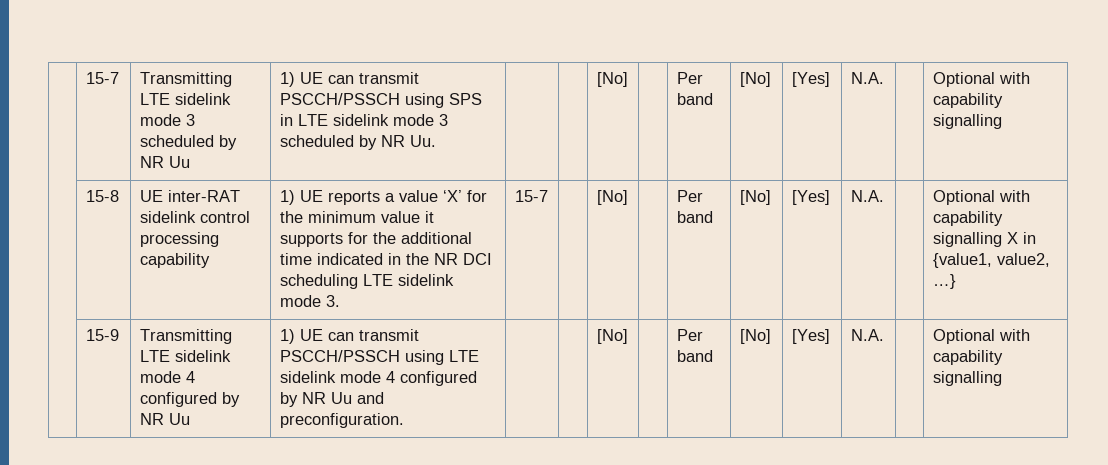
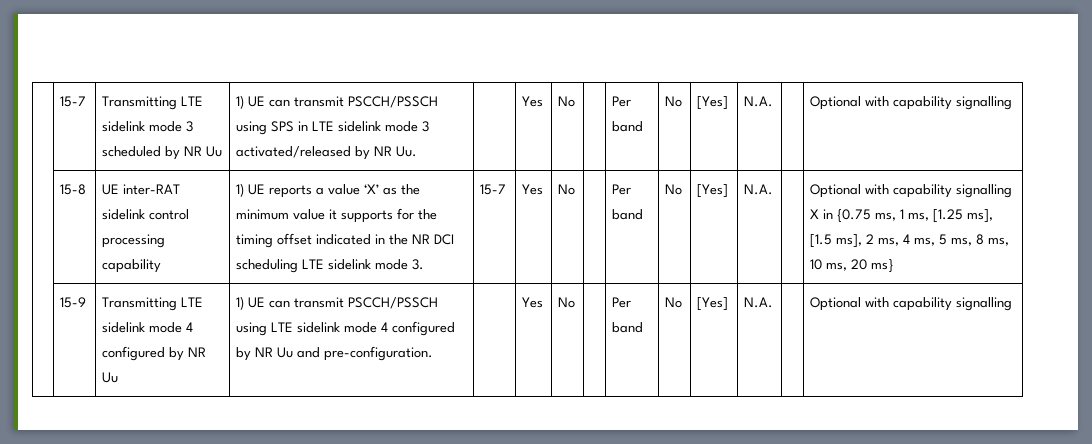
[279,135,354,147] scheduled -> [236,146,352,158] activated/released
[596,72,628,87] [676,72,703,84] [676,93,713,105] [739,72,771,87] | [No] | | Per band | [No] -> [522,96,544,107] [558,96,576,107] [612,96,632,107] [612,121,644,132] [665,96,683,107] Yes | No | | Per band | No
[466,190,487,202] for -> [383,187,398,195] as
[400,232,472,244] [279,253,312,265] additional time -> [236,233,313,248] timing offset
[596,190,628,205] [676,190,703,202] [676,211,713,223] [739,190,771,205] | [No] | | Per band | [No] -> [522,184,544,195] [558,184,576,195] [612,184,632,195] [612,209,644,220] [665,184,683,195] Yes | No | | Per band | No
[932,253,1050,268] [932,274,956,289] {value1, value2, …} -> [837,209,994,223] [810,234,1010,248] [810,259,895,273] {0.75 ms, 1 ms, [1.25 ms], [1.5 ms], 2 ms, 4 ms, 5 ms, 8 ms, 10 ms, 20 ms}
[279,413,404,428] [596,329,628,344] [676,329,703,341] [676,350,713,362] [739,329,771,344] preconfiguration. | | | [No] | | Per band | [No] -> [324,346,434,361] [522,297,544,308] [558,297,576,308] [612,297,632,308] [612,322,644,333] [665,297,683,308] pre-configuration. | | Yes | No | | Per band | No

